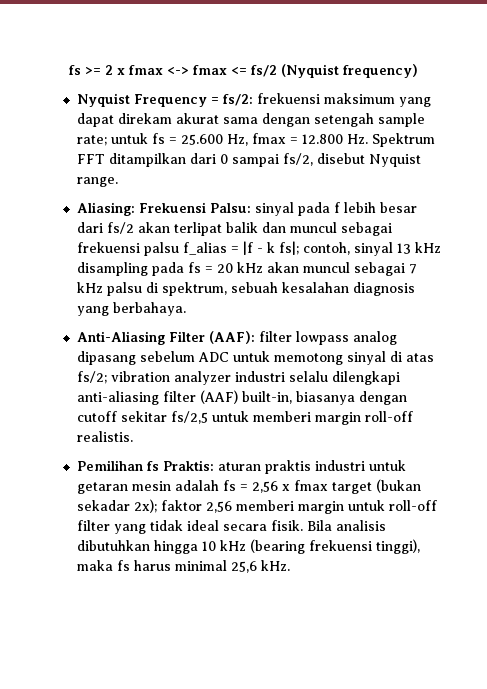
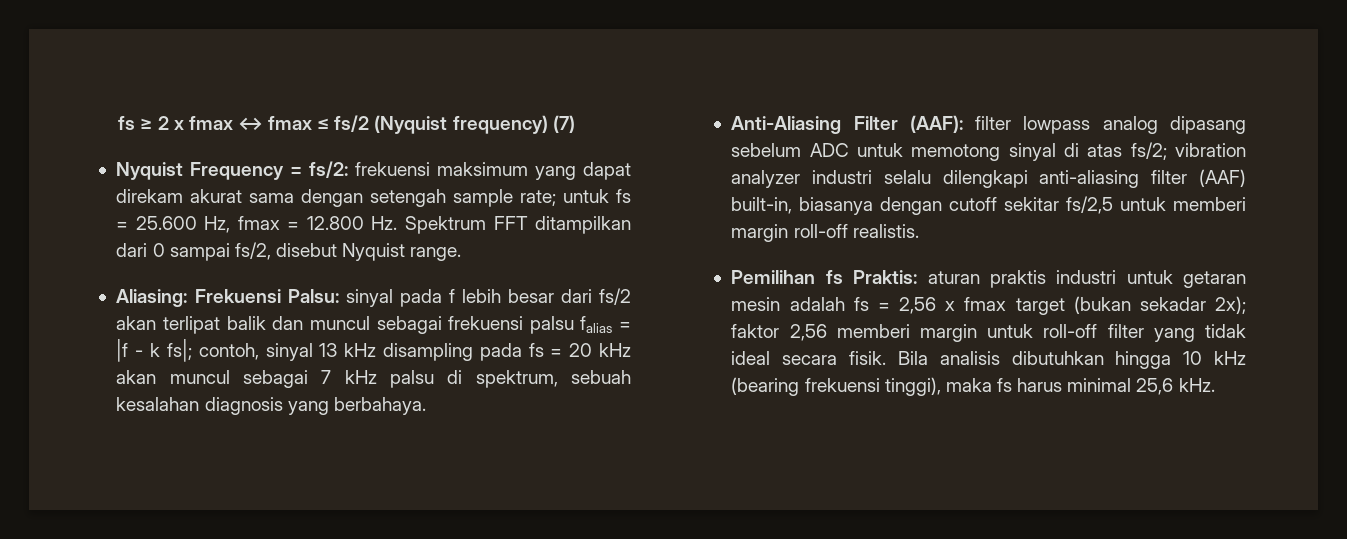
[69,65,101,75] fs >= -> [118,116,153,130] fs ≥
[167,65,247,75] <-> fmax <= -> [237,116,330,130] ↔ fmax ≤
(418, 71) none -> [552,115,575,133] (7)
[182,242,227,255] f_alias -> [580,316,613,333] falias

